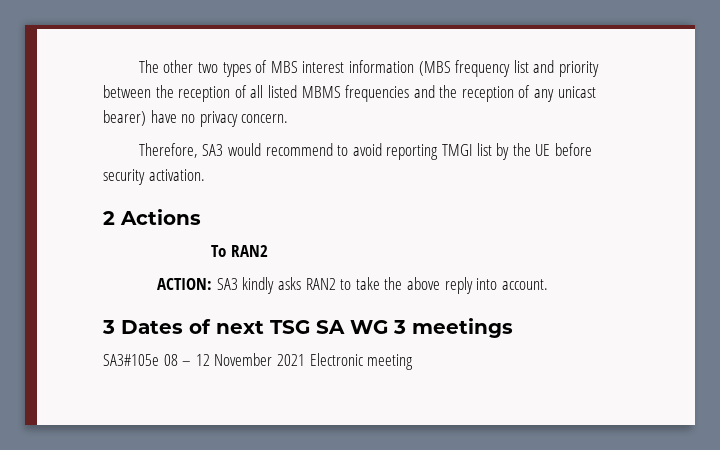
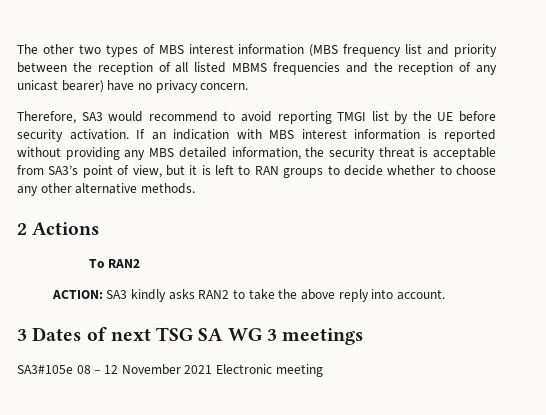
(205, 175) none -> [136,129,496,142] [17,147,496,160] [17,165,496,178] [17,183,195,196] If an indication with MBS interest information is reported without providing any MBS detailed information, the security threat is acceptable from SA3’s point of view, but it is left to RAN groups to decide whether to choose any other alternative methods.

